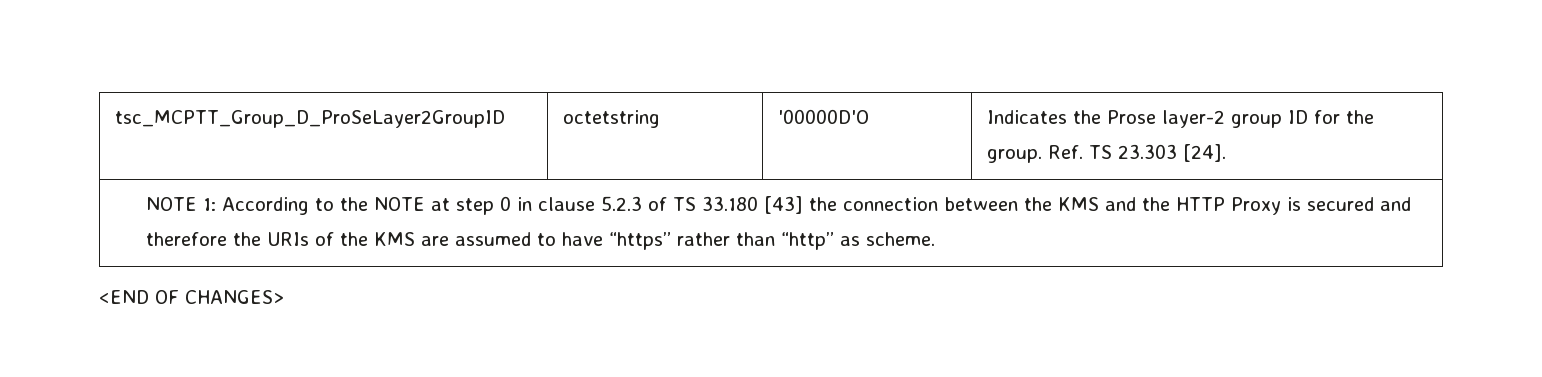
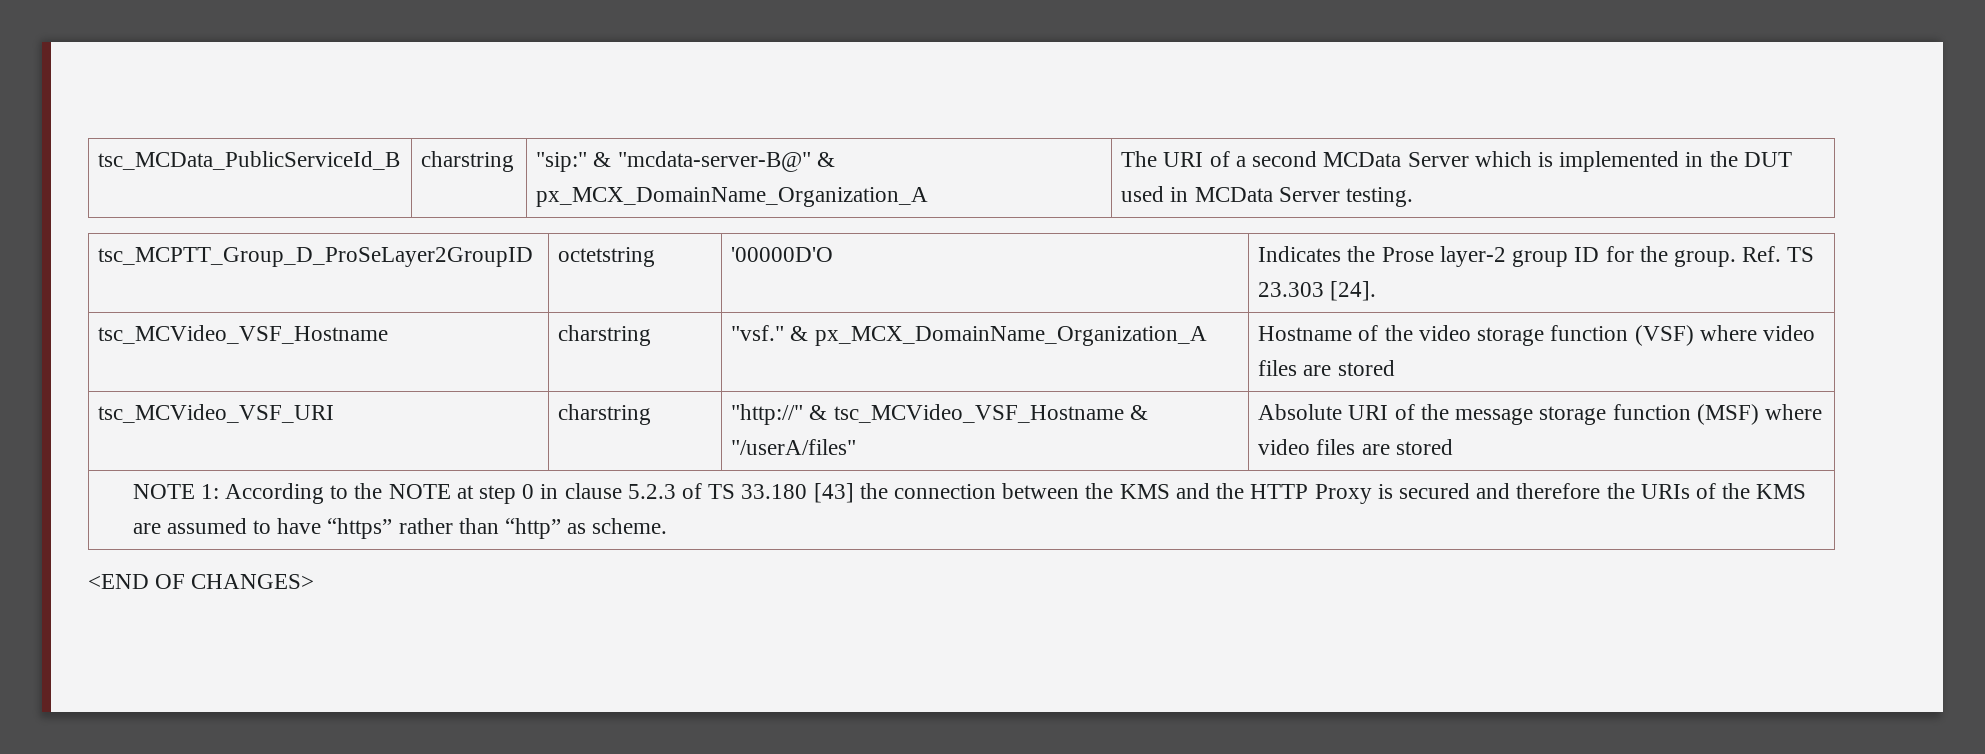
(114, 119) none -> [98,151,401,170] [421,151,515,172] [536,151,835,172] [536,187,929,207] [1121,151,1792,172] [1121,186,1414,207] tsc_MCData_PublicServiceId_B | charstring | "sip:" & "mcdata-server-B@" & px_MCX_DomainName_Organization_A | The URI of a second MCData Server which is implemented in the DUT used in MCData Server testing. //
(1226, 153) none -> [98,325,389,344] [558,325,652,346] [731,325,1207,346] [1258,325,1815,346] [1258,360,1395,376] [98,404,335,423] [558,404,652,425] [731,404,1148,425] [731,439,857,455] [1258,404,1822,425] [1258,439,1453,455] // tsc_MCVideo_VSF_Hostname | charstring | "vsf." & px_MCX_DomainName_Organization_A | Hostname of the video storage function (VSF) where video files are stored // tsc_MCVideo_VSF_URI | charstring | "http://" & tsc_MCVideo_VSF_Hostname & "/userA/files" | Absolute URI of the message storage function (MSF) where video files are stored

